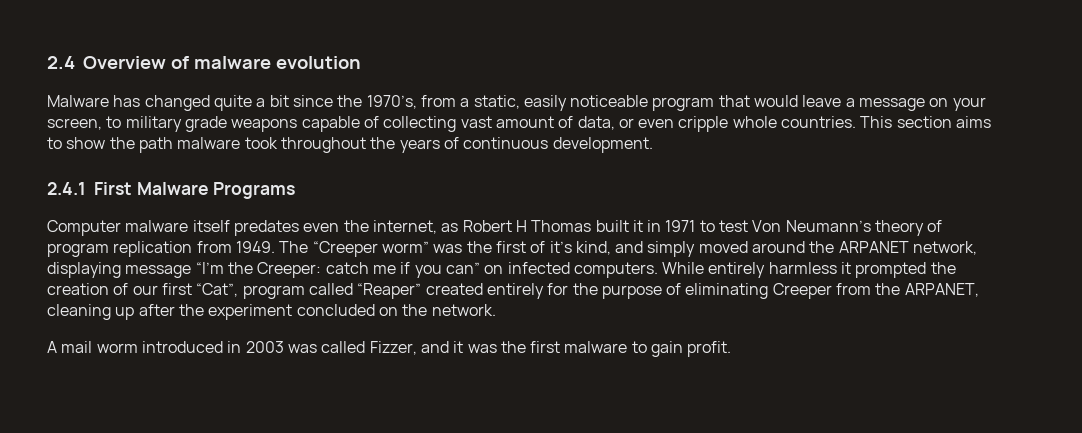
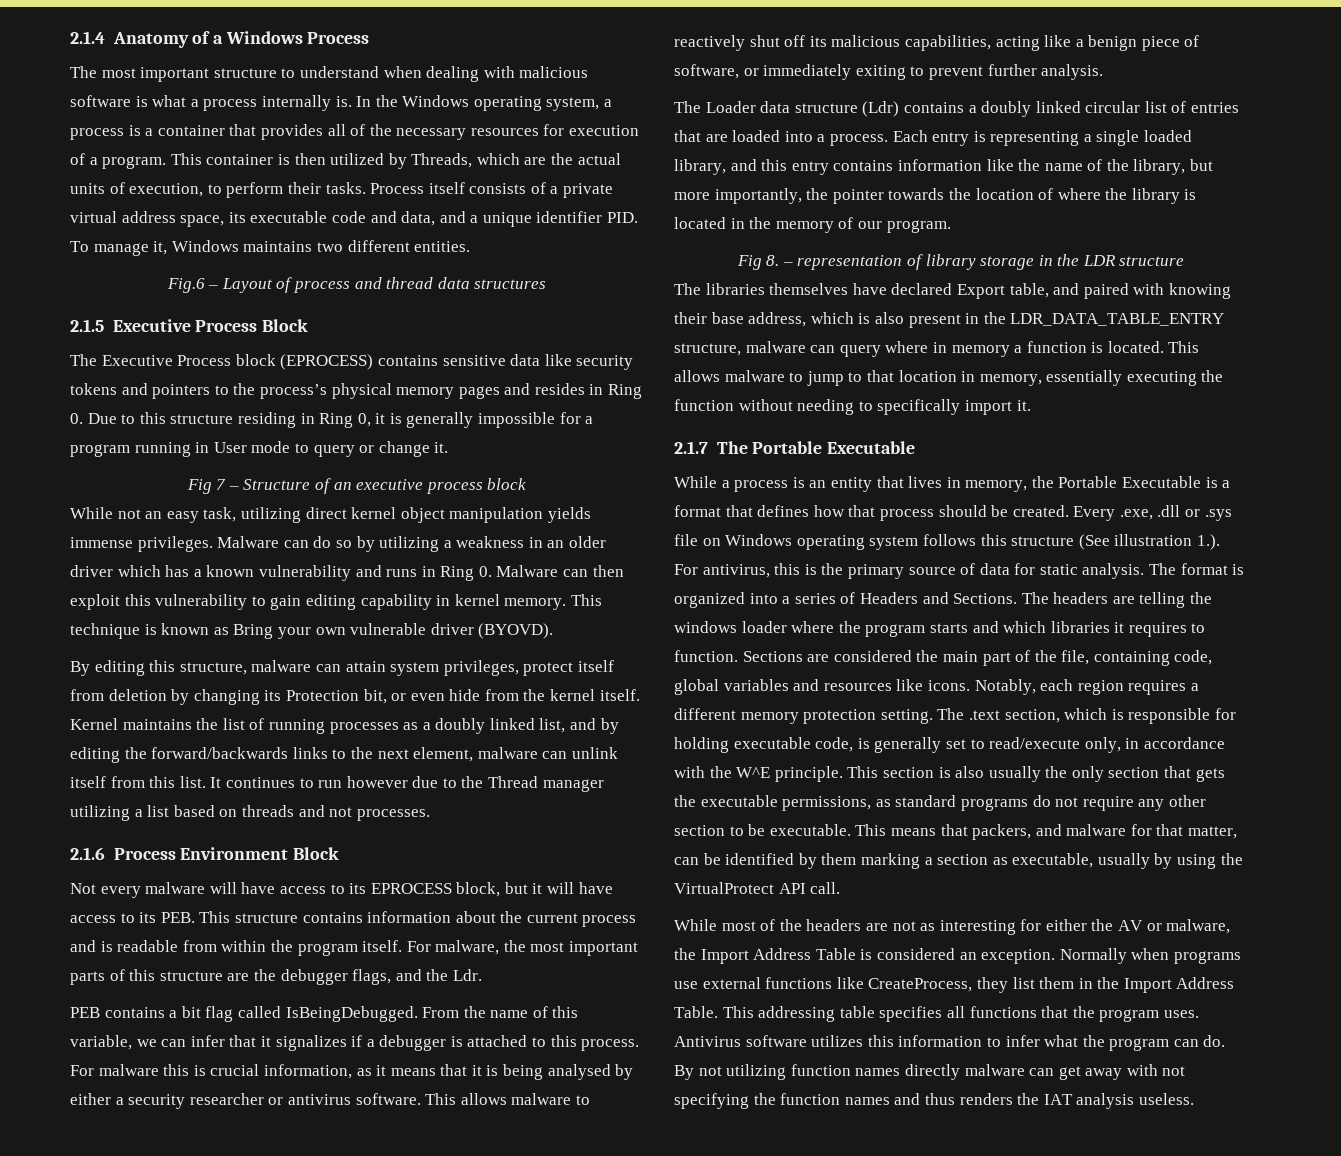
[47,56,361,69] [47,95,986,111] [47,116,992,132] [47,137,653,153] [47,182,296,199] [47,220,943,236] [47,241,978,257] [47,262,956,278] [47,283,979,299] [47,304,496,320] [47,341,732,357] 2.4 Overview of malware evolution // Malware has changed quite a bit since the 1970’s, from a static, easily noticeable program that would leave a message on your screen, to military grade weapons capable of collecting vast amount of data, or even cripple whole countries. This section aims to show the path malware took throughout the years of continuous development. // 2.4.1 First Malware Programs // Computer malware itself predates even the internet, as Robert H Thomas built it in 1971 to test Von Neumann’s theory of program replication from 1949. The “Creeper worm” was the first of it’s kind, and simply moved around the ARPANET network, displaying message “I’m the Creeper: catch me if you can” on infected computers. While entirely harmless it prompted the creation of our first “Cat”, program called “Reaper” created entirely for the purpose of eliminating Creeper from the ARPANET, cleaning up after the experiment concluded on the network. // A mail worm introduced in 2003 was called Fizzer, and it was the first malware to gain profit. -> [70,31,370,48] [70,66,589,82] [70,95,613,111] [70,124,640,140] [70,153,621,169] [70,182,614,198] [70,211,639,227] [70,240,471,256] [166,277,547,293] [70,319,308,332] [70,354,634,370] [70,383,643,399] [70,412,594,428] [70,441,449,457] [186,478,527,494] [70,507,591,523] [70,536,607,552] [70,565,624,581] [70,594,602,610] [70,623,554,639] [70,660,614,676] [70,689,640,705] [70,718,619,734] [70,747,618,763] [70,776,604,792] [70,805,430,821] [70,847,339,860] [70,882,613,898] [70,911,637,927] [70,940,639,956] [70,969,482,985] [70,1006,579,1022] [70,1035,640,1051] [70,1064,634,1080] [70,1093,590,1109] [674,35,1200,51] [674,64,1104,80] [674,101,1240,117] [674,130,1193,146] [674,159,1214,175] [674,188,1197,204] [674,217,951,233] [736,254,1185,270] [674,283,1231,299] [674,312,1225,328] [674,341,1200,357] [674,370,1224,386] [674,399,1031,415] [674,441,915,454] [674,476,1231,492] [674,505,1232,521] [674,534,1220,550] [674,563,1245,579] [674,592,1213,608] [674,621,1206,637] [674,650,1213,666] [674,679,1199,695] [674,708,1236,724] [674,737,1225,753] [674,766,1225,782] [674,795,1206,811] [674,824,1238,840] [674,853,1243,869] [674,882,841,894] [674,919,1231,935] [674,948,1241,964] [674,977,1235,993] [674,1006,1199,1022] [674,1035,1226,1051] [674,1064,1186,1080] [674,1093,1194,1109] 2.1.4 Anatomy of a Windows Process // The most important structure to understand when dealing with malicious software is what a process internally is. In the Windows operating system, a process is a container that provides all of the necessary resources for execution of a program. This container is then utilized by Threads, which are the actual units of execution, to perform their tasks. Process itself consists of a private virtual address space, its executable code and data, and a unique identifier PID. To manage it, Windows maintains two different entities. // Fig.6 – Layout of process and thread data structures // 2.1.5 Executive Process Block // The Executive Process block (EPROCESS) contains sensitive data like security tokens and pointers to the process’s physical memory pages and resides in Ring 0. Due to this structure residing in Ring 0, it is generally impossible for a program running in User mode to query or change it. // Fig 7 – Structure of an executive process block // While not an easy task, utilizing direct kernel object manipulation yields immense privileges. Malware can do so by utilizing a weakness in an older driver which has a known vulnerability and runs in Ring 0. Malware can then exploit this vulnerability to gain editing capability in kernel memory. This technique is known as Bring your own vulnerable driver (BYOVD). // By editing this structure, malware can attain system privileges, protect itself from deletion by changing its Protection bit, or even hide from the kernel itself. Kernel maintains the list of running processes as a doubly linked list, and by editing the forward/backwards links to the next element, malware can unlink itself from this list. It continues to run however due to the Thread manager utilizing a list based on threads and not processes. // 2.1.6 Process Environment Block // Not every malware will have access to its EPROCESS block, but it will have access to its PEB. This structure contains information about the current process and is readable from within the program itself. For malware, the most important parts of this structure are the debugger flags, and the Ldr. // PEB contains a bit flag called IsBeingDebugged. From the name of this variable, we can infer that it signalizes if a debugger is attached to this process. For malware this is crucial information, as it means that it is being analysed by either a security researcher or antivirus software. This allows malware to reactively shut off its malicious capabilities, acting like a benign piece of software, or immediately exiting to prevent further analysis. // The Loader data structure (Ldr) contains a doubly linked circular list of entries that are loaded into a process. Each entry is representing a single loaded library, and this entry contains information like the name of the library, but more importantly, the pointer towards the location of where the library is located in the memory of our program. // Fig 8. – representation of library storage in the LDR structure // The libraries themselves have declared Export table, and paired with knowing their base address, which is also present in the LDR_DATA_TABLE_ENTRY structure, malware can query where in memory a function is located. This allows malware to jump to that location in memory, essentially executing the function without needing to specifically import it. // 2.1.7 The Portable Executable // While a process is an entity that lives in memory, the Portable Executable is a format that defines how that process should be created. Every .exe, .dll or .sys file on Windows operating system follows this structure (See illustration 1.). For antivirus, this is the primary source of data for static analysis. The format is organized into a series of Headers and Sections. The headers are telling the windows loader where the program starts and which libraries it requires to function. Sections are considered the main part of the file, containing code, global variables and resources like icons. Notably, each region requires a different memory protection setting. The .text section, which is responsible for holding executable code, is generally set to read/execute only, in accordance with the W^E principle. This section is also usually the only section that gets the executable permissions, as standard programs do not require any other section to be executable. This means that packers, and malware for that matter, can be identified by them marking a section as executable, usually by using the VirtualProtect API call. // While most of the headers are not as interesting for either the AV or malware, the Import Address Table is considered an exception. Normally when programs use external functions like CreateProcess, they list them in the Import Address Table. This addressing table specifies all functions that the program uses. Antivirus software utilizes this information to infer what the program can do. By not utilizing function names directly malware can get away with not specifying the function names and thus renders the IAT analysis useless.

